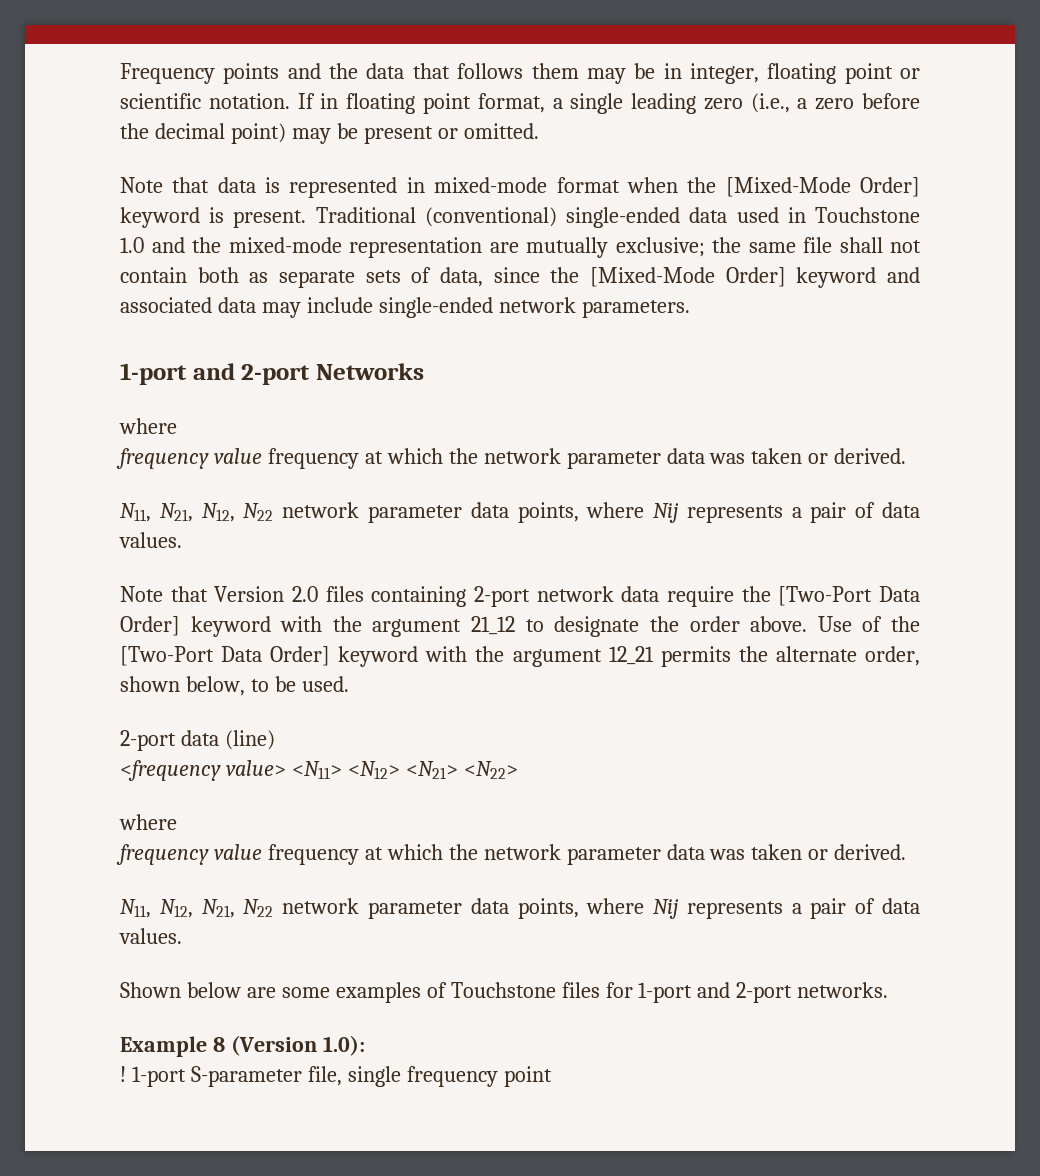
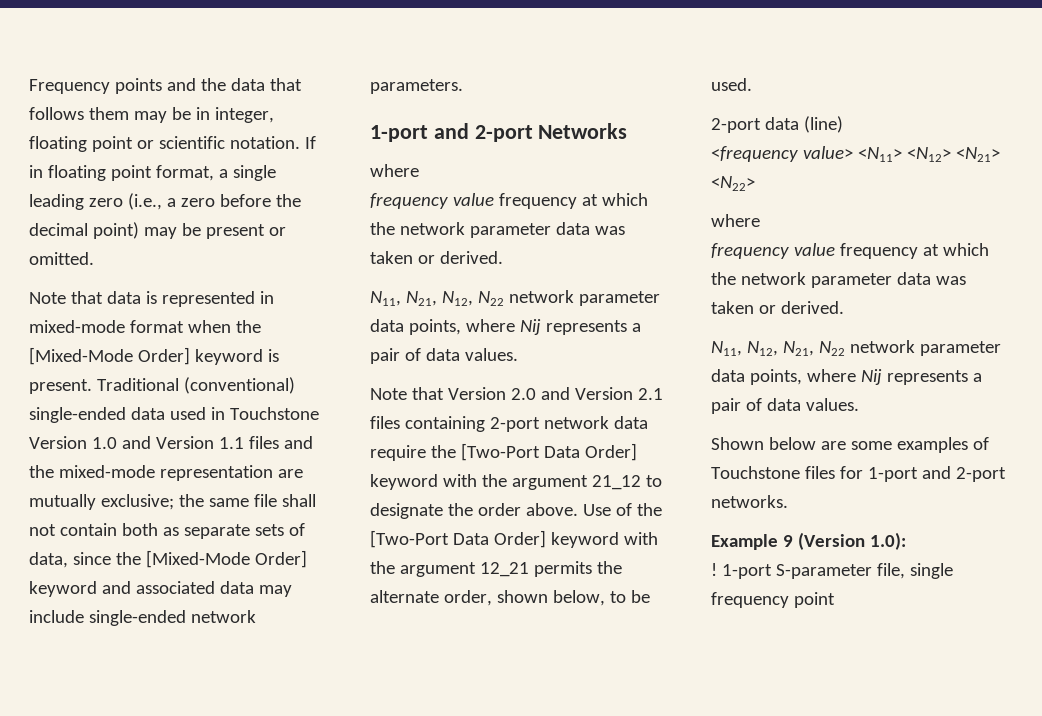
(920, 215) none -> [29,436,87,449] Version
(185, 245) none -> [155,436,313,449] Version 1.1 files and
(318, 594) none -> [540,387,663,400] and Version 2.1
[212,1037,225,1052] 8 -> [782,535,793,547] 9

